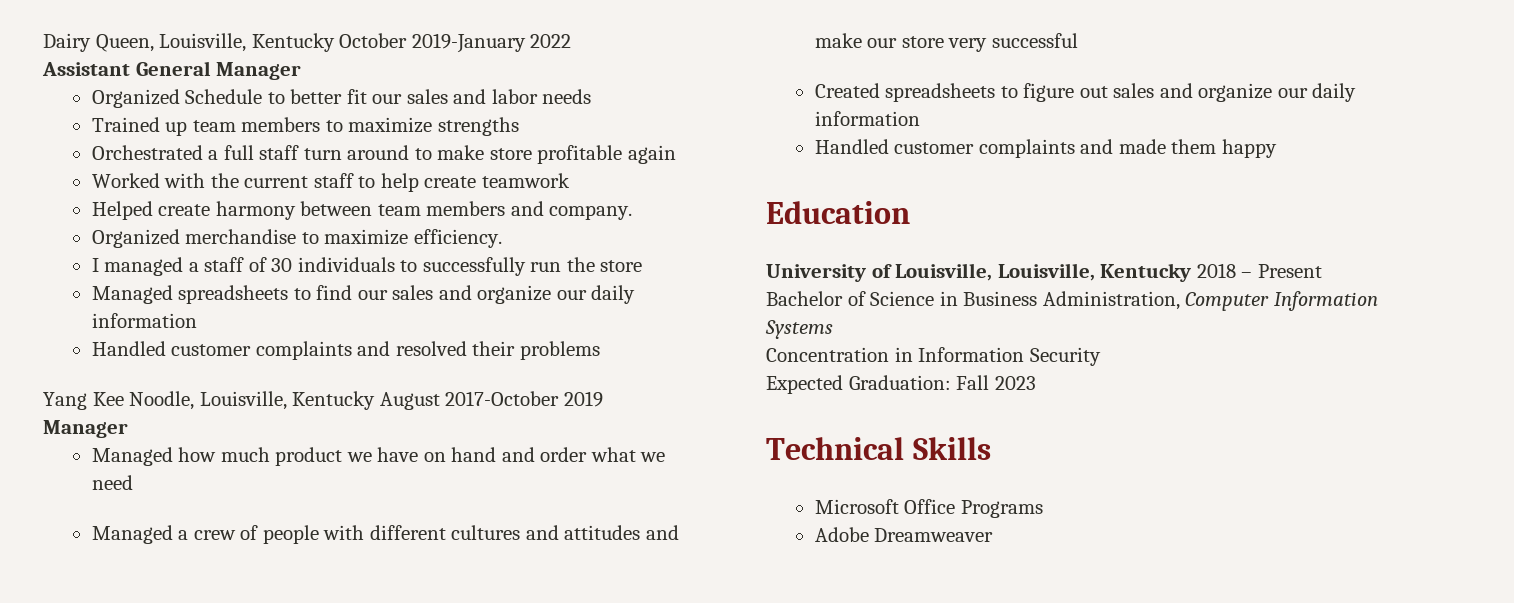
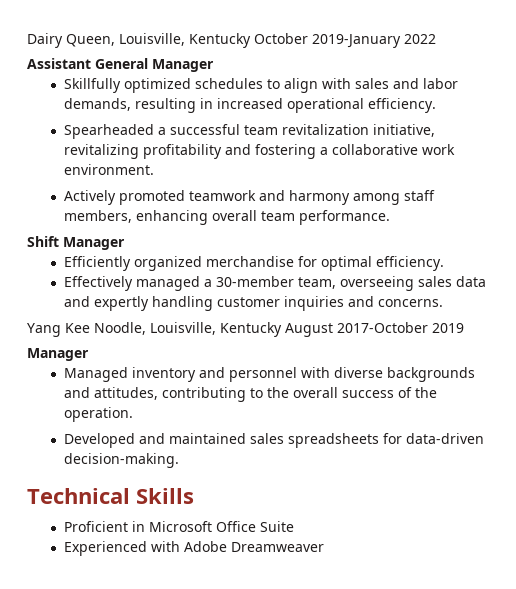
[91,89,592,108] [91,117,519,136] [91,145,676,164] [91,173,570,192] [91,201,633,220] [91,229,502,248] [91,257,643,276] [91,285,636,304] [91,313,197,328] [91,341,600,360] Organized Schedule to better fit our sales and labor needs // Trained up team members to maximize strengths // Orchestrated a full staff turn around to make store profitable again // Worked with the current staff to help create teamwork // Helped create harmony between team members and company. // Organized merchandise to maximize efficiency. // I managed a staff of 30 individuals to successfully run the store // Managed spreadsheets to find our sales and organize our daily information // Handled customer complaints and resolved their problems -> [64,78,459,93] [64,98,437,113] [64,124,436,139] [64,144,456,159] [64,164,155,175] [64,190,436,205] [64,210,391,225] [27,236,125,250] [64,256,445,271] [64,276,487,291] [64,296,444,311] Skillfully optimized schedules to align with sales and labor demands, resulting in increased operational efficiency. // Spearheaded a successful team revitalization initiative, revitalizing profitability and fostering a collaborative work environment. // Actively promoted teamwork and harmony among staff members, enhancing overall team performance. // Shift Manager // Efficiently organized merchandise for optimal efficiency. // Effectively managed a 30-member team, overseeing sales data and expertly handling customer inquiries and concerns.
[178,447,666,466] [91,475,133,490] [91,525,679,544] [814,33,1078,52] [814,83,1357,102] [814,111,920,126] [814,139,1277,158] [766,201,910,224] [766,263,1322,282] [766,291,1378,311] [765,320,833,339] [766,347,1101,366] [766,375,1036,394] [766,437,991,460] [814,499,1043,518] how much product we have on hand and order what we need // Managed a crew of people with different cultures and attitudes and make our store very successful // Created spreadsheets to figure out sales and organize our daily information // Handled customer complaints and made them happy // Education // University of Louisville, Louisville, Kentucky 2018 – Present // Bachelor of Science in Business Administration, Computer Information Systems // Concentration in Information Security // Expected Graduation: Fall 2023 // Technical Skills // Microsoft Office Programs // -> [132,367,476,382] [64,387,438,402] [64,407,134,422] [64,433,485,448] [64,453,180,468] [27,488,194,504] [64,521,295,532] [64,541,181,556] inventory and personnel with diverse backgrounds and attitudes, contributing to the overall success of the operation. // Developed and maintained sales spreadsheets for data-driven decision-making. // Technical Skills // Proficient in Microsoft Office Suite // Experienced with

